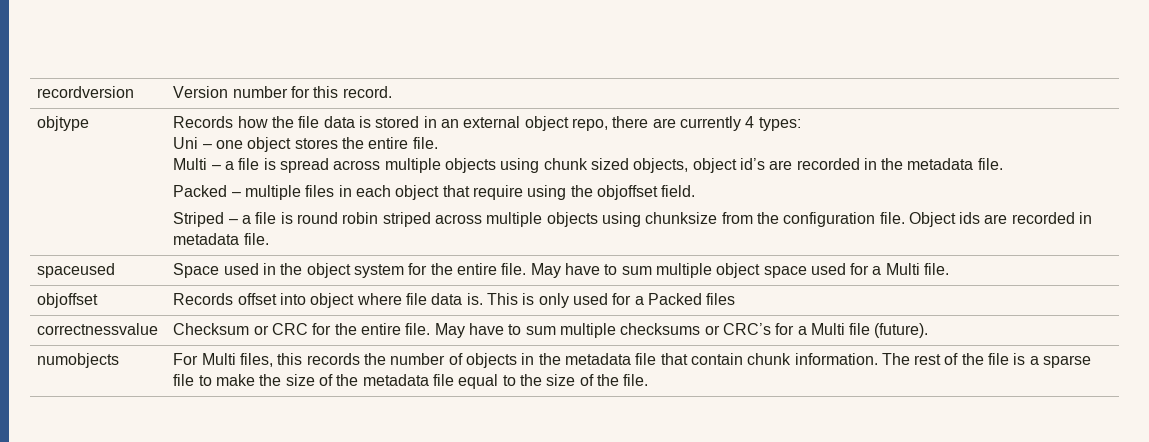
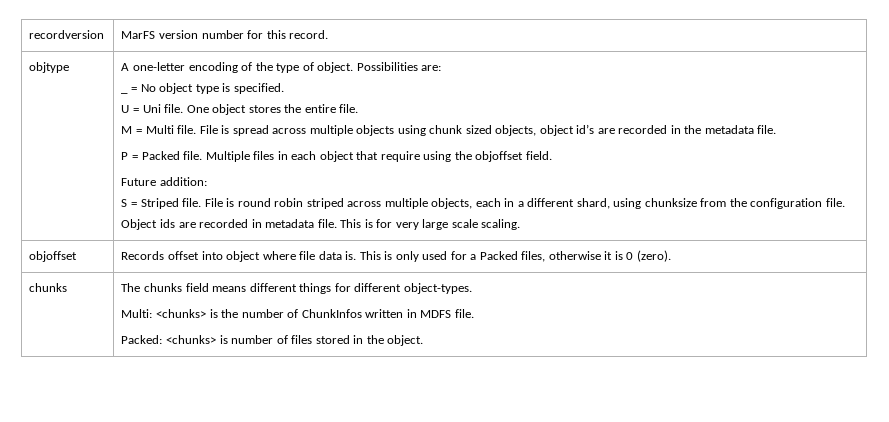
[173,86,229,98] Version -> [121,30,198,39] MarFS version
[173,116,801,131] [173,137,244,149] Records how the file data is stored in an external object repo, there are currently 4 types: // Uni – one -> [121,62,442,73] [121,92,129,94] [130,83,284,94] [121,104,209,113] A one-letter encoding of the type of object. Possibilities are: // _ = No object type is specified. // U = Uni file. One
[173,158,260,170] Multi – a file -> [121,125,218,134] M = Multi file. File
[173,185,302,200] Packed – multiple -> [121,151,250,162] P = Packed file. Multiple
[173,212,277,227] Striped – a file -> [121,177,207,186] [121,198,223,209] Future addition: // S = Striped file. File
[546,212,598,227] objects -> [431,198,610,209] objects, each in a different shard,
[37,263,116,278] [173,263,950,278] // spaceused | Space used in the object system for the entire file. May have to sum multiple object space used for a Multi file. -> [340,219,521,230] This is for very large scale scaling.
[706,293,736,305] [37,323,159,335] [173,323,929,338] [37,353,120,368] [173,353,1092,368] [173,374,649,389] files // correctnessvalue | Checksum or CRC for the entire file. May have to sum multiple checksums or CRC’s for a Multi file (future). // numobjects | For Multi files, this records the number of objects in the metadata file that contain chunk information. The rest of the file is a sparse file to make the size of the metadata file equal to the size of the file. -> [521,250,671,262] [29,283,68,292] [121,283,472,294] [121,309,474,318] [121,335,424,346] files, otherwise it is 0 (zero). // chunks | The chunks field means different things for different object-types. // Multi: <chunks> is the number of ChunkInfos written in MDFS file. // Packed: <chunks> is number of files stored in the object.

